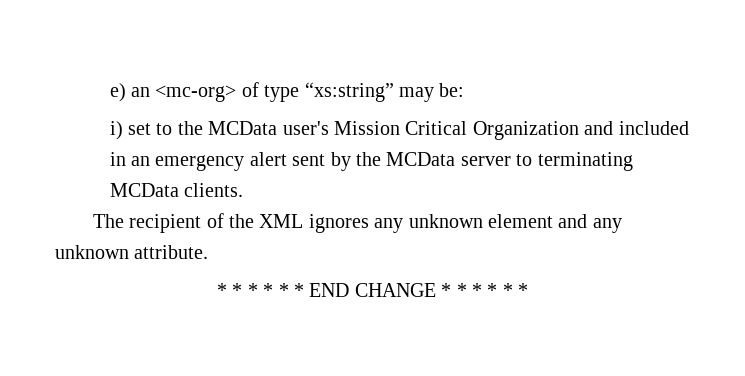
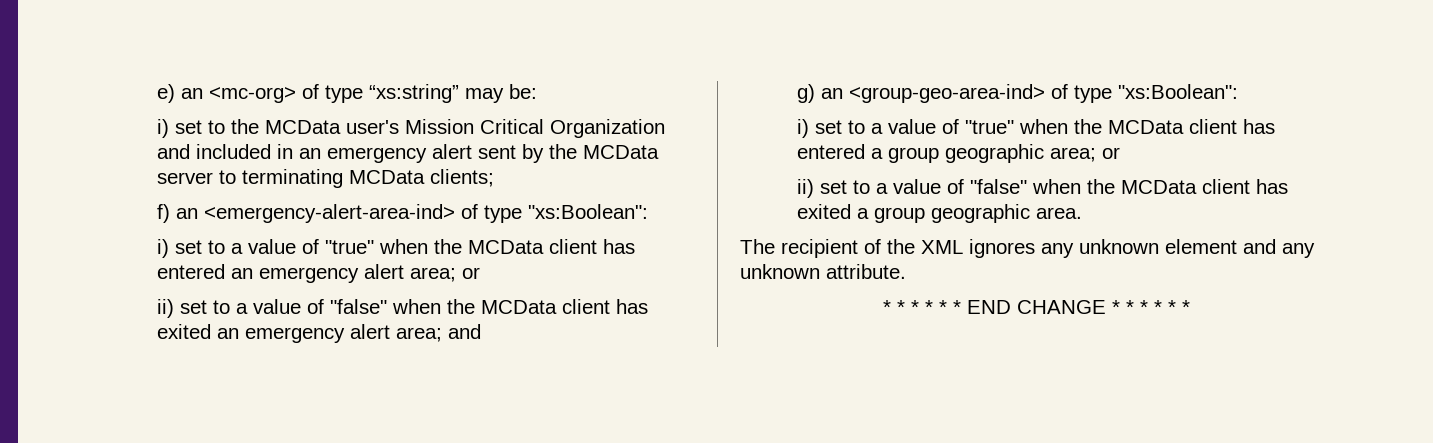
[183,183,243,197] clients. -> [430,169,495,187] [157,204,649,223] [157,239,636,258] [157,264,481,283] [157,299,649,318] [157,324,482,343] [797,84,1239,103] [797,119,1276,138] [797,144,1121,163] [797,179,1289,198] [797,204,1083,223] clients; // f) an <emergency-alert-area-ind> of type "xs:Boolean": // i) set to a value of "true" when the MCData client has entered an emergency alert area; or // ii) set to a value of "false" when the MCData client has exited an emergency alert area; and // g) an <group-geo-area-ind> of type "xs:Boolean": // i) set to a value of "true" when the MCData client has entered a group geographic area; or // ii) set to a value of "false" when the MCData client has exited a group geographic area.

